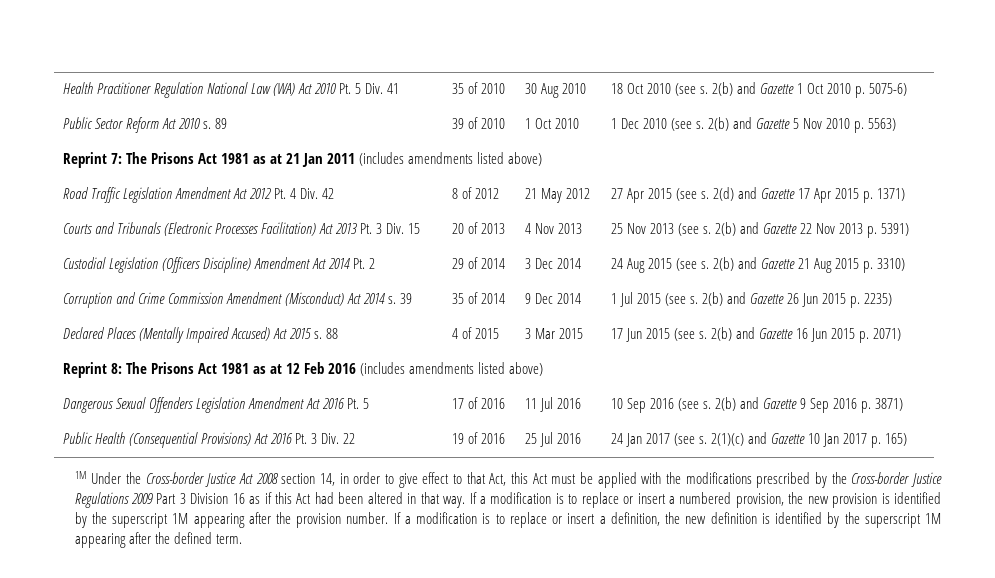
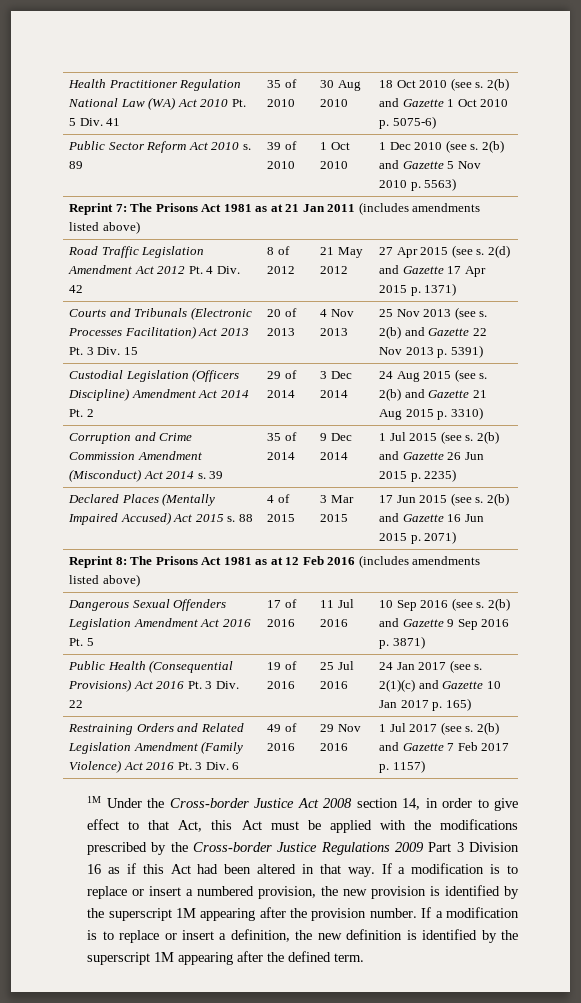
(908, 439) none -> [68,723,244,735] [68,741,244,754] [69,760,240,773] [267,723,297,732] [267,743,296,751] [320,724,361,732] [320,743,349,751] [379,722,499,735] [379,742,510,751] [379,760,425,773] // Restraining Orders and Related Legislation Amendment (Family Violence) Act 2016 Pt. 3 Div. 6 | 49 of 2016 | 29 Nov 2016 | 1 Jul 2017 (see s. 2(b) and Gazette 7 Feb 2017 p. 1157)

